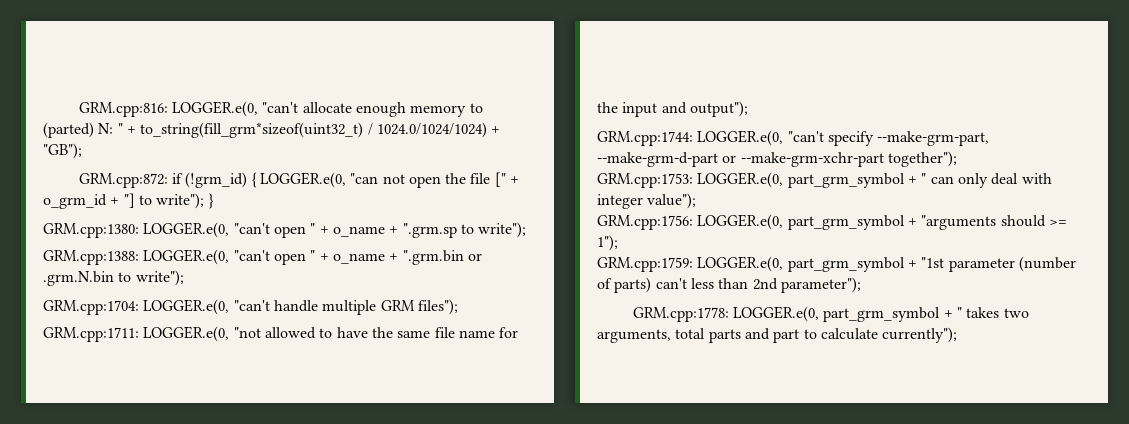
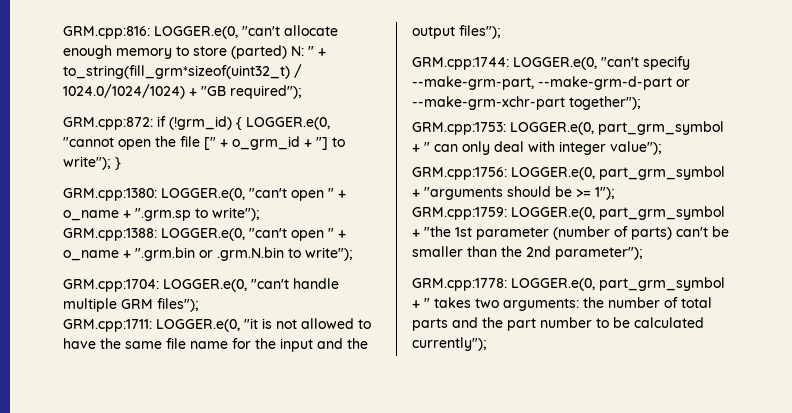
(483, 108) none -> [193,46,227,56] store
[43,143,82,159] "GB"); -> [201,85,302,99] "GB required");
[350,173,405,184] "can not -> [63,137,114,147] "cannot
[233,327,261,338] "not -> [244,318,297,329] "it is not
[689,101,748,117] output"); -> [347,338,368,349] [412,25,501,39] the output files");
(1046, 221) none -> [555,186,572,197] be
[921,257,945,268] "1st -> [424,226,472,237] "the 1st
[690,278,749,289] less than -> [712,226,729,237] [412,246,522,257] be smaller than the
[597,328,878,343] arguments, total parts and part to calculate -> [503,297,712,311] [412,317,704,331] arguments: the number of total parts and the part number to be calculated

